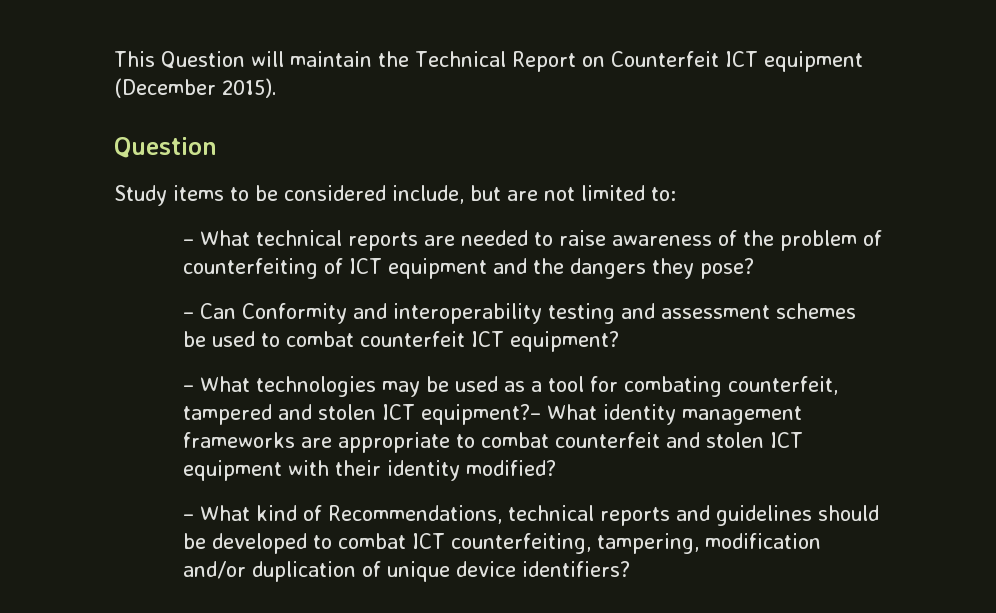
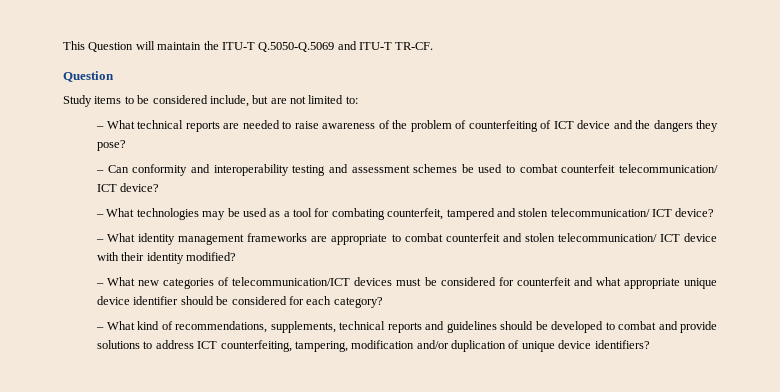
[415,51,863,72] [114,78,277,98] Technical Report on Counterfeit ICT equipment (December 2015). -> [221,41,434,52] ITU-T Q.5050-Q.5069 and ITU-T TR-CF.
[387,258,487,279] equipment -> [576,120,610,129] device
[241,303,347,324] Conformity -> [132,164,188,176] conformity
[470,331,619,352] ICT equipment? -> [619,164,719,173] [96,183,160,192] telecommunication/ ICT device?
[381,404,541,425] ICT equipment?– -> [550,208,715,217] [95,239,104,242] telecommunication/ ICT device? // –
[769,432,803,448] [182,460,282,481] ICT equipment -> [557,233,717,242] telecommunication/ ICT device
(556, 468) none -> [95,277,717,289] [96,296,383,308] // – What new categories of telecommunication/ICT devices must be considered for counterfeit and what appropriate unique device identifier should be considered for each category?
[327,505,502,524] Recommendations, -> [174,321,336,333] recommendations, supplements,
(406, 541) none -> [658,321,717,333] [96,340,194,349] and provide solutions to address

